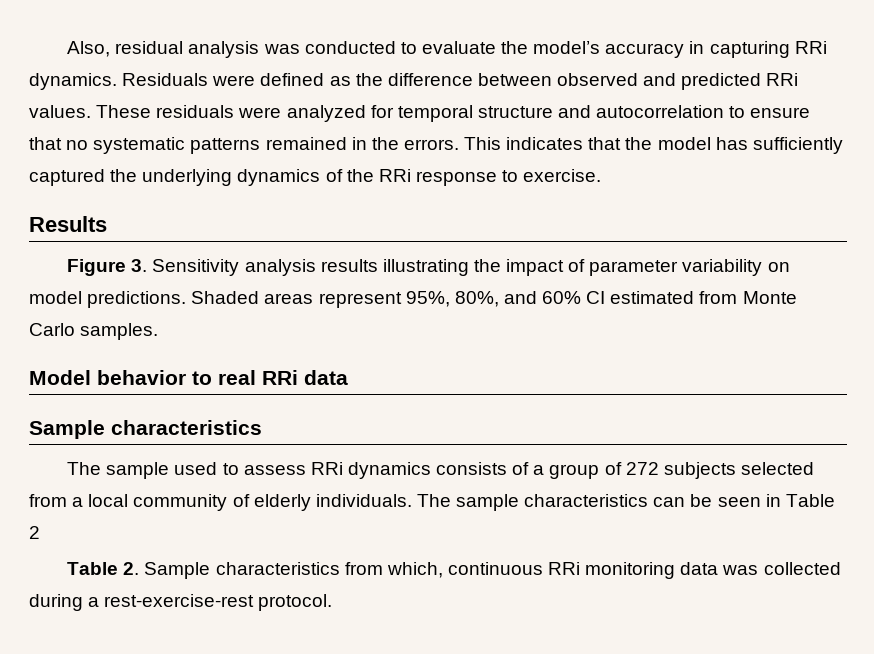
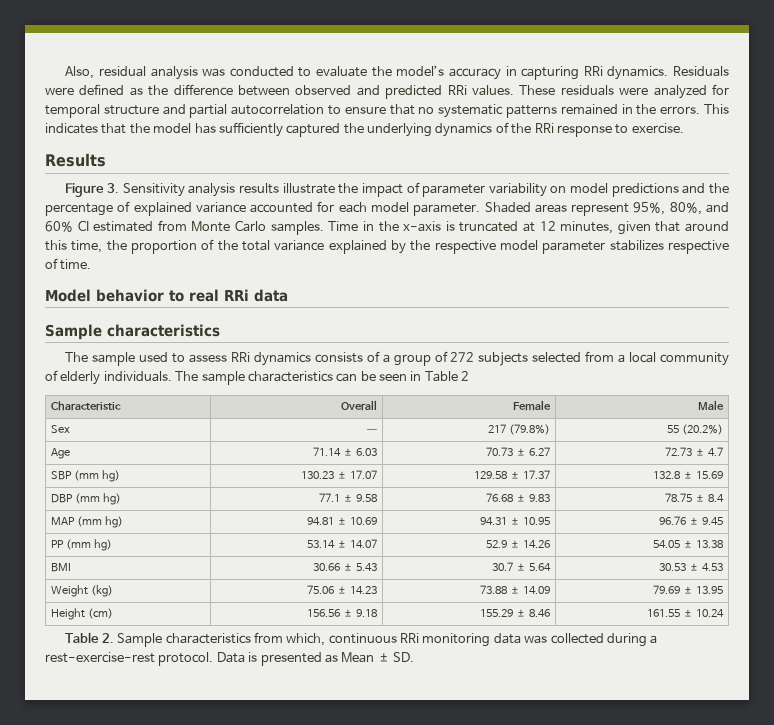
(592, 111) none -> [189,104,228,118] partial
[382,259,469,276] illustrating -> [282,183,335,194] illustrate
[87,291,187,308] predictions. -> [611,183,730,197] [45,201,481,216] predictions and the percentage of explained variance accounted for each model parameter.
(159, 331) none -> [328,221,729,235] [45,239,729,254] [45,258,92,270] Time in the x-axis is truncated at 12 minutes, given that around this time, the proportion of the total variance explained by the respective model parameter stabilizes respective of time.
(40, 532) none -> [51,401,122,411] [340,400,377,411] [512,400,551,411] [697,400,724,410] [51,425,71,434] [366,429,377,433] [487,424,550,435] [666,424,723,435] [51,448,71,459] [312,447,377,456] [485,447,550,456] [664,447,723,456] [51,470,121,482] [300,470,377,479] [473,470,550,479] [652,471,723,479] [51,493,122,505] [318,493,377,502] [485,493,550,502] [664,493,724,502] [51,516,124,528] [306,517,377,525] [479,517,550,525] [658,516,723,525] [51,539,113,551] [306,539,377,548] [485,540,550,548] [652,540,723,548] [51,563,72,572] [312,563,377,571] [491,562,551,571] [658,563,723,571] [51,585,114,597] [306,585,377,594] [479,585,550,594] [652,585,723,594] [51,608,114,620] [306,609,377,617] [479,609,550,617] [646,609,724,617] // Characteristic | Overall | Female | Male // Sex | — | 217 (79.8%) | 55 (20.2%) // Age | 71.14 ± 6.03 | 70.73 ± 6.27 | 72.73 ± 4.7 // SBP (mm hg) | 130.23 ± 17.07 | 129.58 ± 17.37 | 132.8 ± 15.69 // DBP (mm hg) | 77.1 ± 9.58 | 76.68 ± 9.83 | 78.75 ± 8.4 // MAP (mm hg) | 94.81 ± 10.69 | 94.31 ± 10.95 | 96.76 ± 9.45 // PP (mm hg) | 53.14 ± 14.07 | 52.9 ± 14.26 | 54.05 ± 13.38 // BMI | 30.66 ± 5.43 | 30.7 ± 5.64 | 30.53 ± 4.53 // Weight (kg) | 75.06 ± 14.23 | 73.88 ± 14.09 | 79.69 ± 13.95 // Height (cm) | 156.56 ± 9.18 | 155.29 ± 8.46 | 161.55 ± 10.24
(333, 602) none -> [216,652,414,666] Data is presented as Mean ± SD.

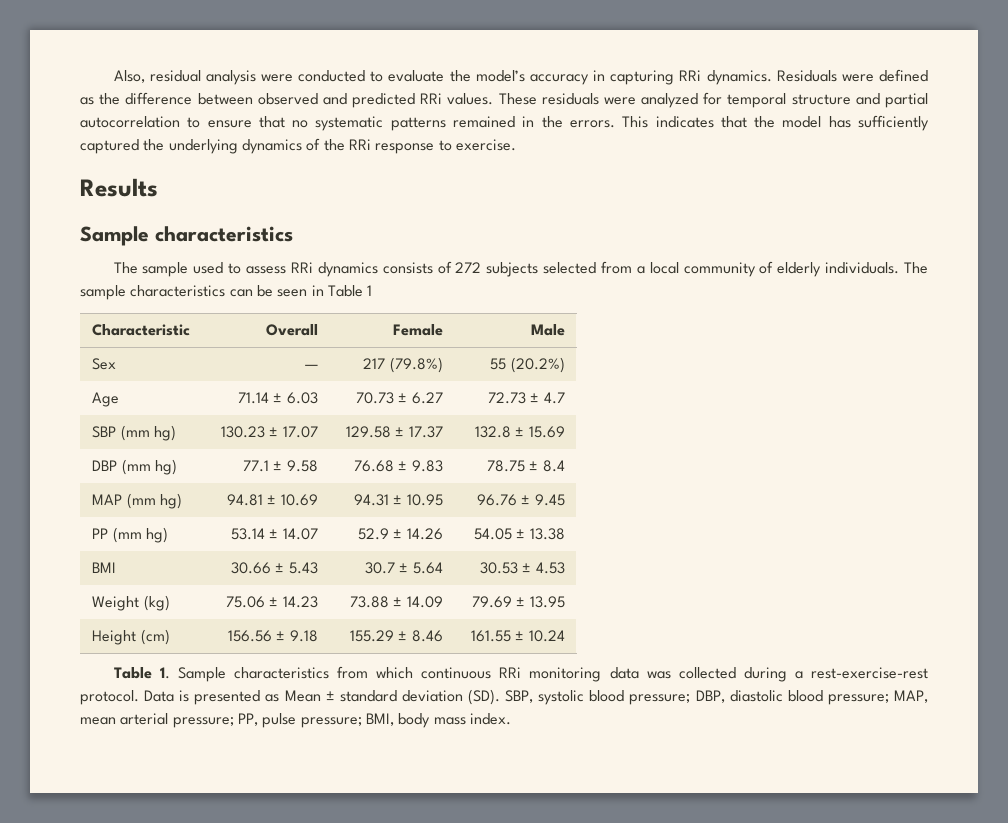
[202,68,226,77] was -> [261,74,294,82] were
[65,182,730,197] [45,201,730,216] [45,220,729,235] [45,239,729,254] [45,258,92,270] [45,289,288,302] // Figure 3. Sensitivity analysis results illustrate the impact of parameter variability on model predictions and the percentage of explained variance accounted for each model parameter. Shaded areas represent 95%, 80%, and 60% CI estimated from Monte Carlo samples. Time in the x-axis is truncated at 12 minutes, given that around this time, the proportion of the total variance explained by the respective model parameter stabilizes respective of time. // Model behavior to real RRi data -> (158, 187) none
[382,351,448,366] a group of -> (452, 267) none
[461,371,470,381] 2 -> [367,285,373,296] 1
[101,633,114,643] 2. -> [159,667,170,679] 1.
[286,633,326,646] which, -> [376,667,414,679] which
[393,652,414,662] SD. -> [339,689,928,705] [80,713,511,728] standard deviation (SD). SBP, systolic blood pressure; DBP, diastolic blood pressure; MAP, mean arterial pressure; PP, pulse pressure; BMI, body mass index.

